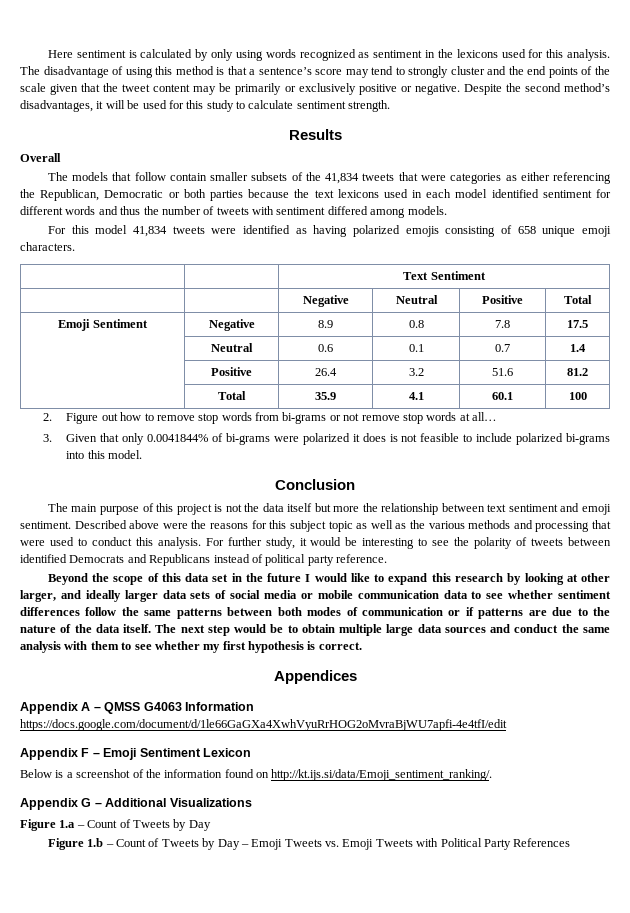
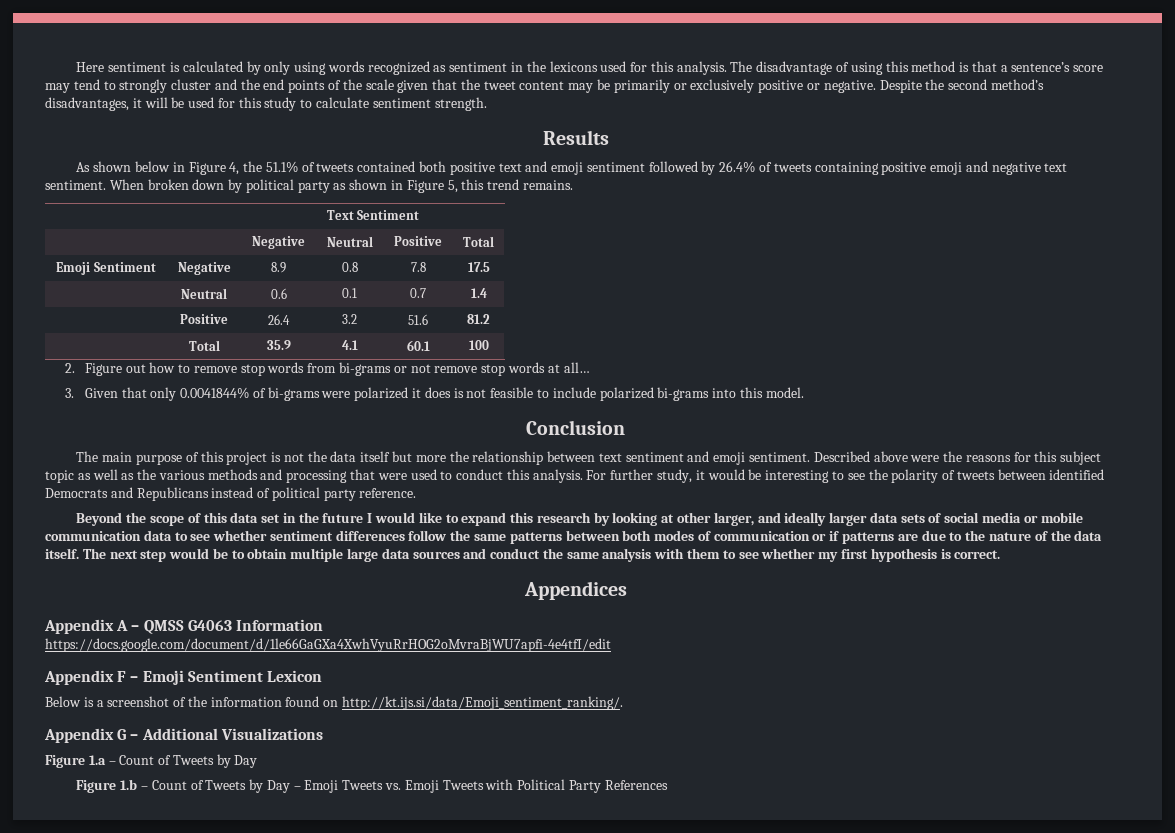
[20,153,61,162] [47,172,612,184] [20,189,611,201] [20,206,447,218] [47,225,611,237] [20,242,75,251] Overall // The models that follow contain smaller subsets of the 41,834 tweets that were categories as either referencing the Republican, Democratic or both parties because the text lexicons used in each model identified sentiment for different words and thus the number of tweets with sentiment differed among models. // For this model 41,834 tweets were identified as having polarized emojis consisting of 658 unique emoji characters. -> [76,161,1068,175] [45,179,573,193] As shown below in Figure 4, the 51.1% of tweets contained both positive text and emoji sentiment followed by 26.4% of tweets containing positive emoji and negative text sentiment. When broken down by political party as shown in Figure 5, this trend remains.

